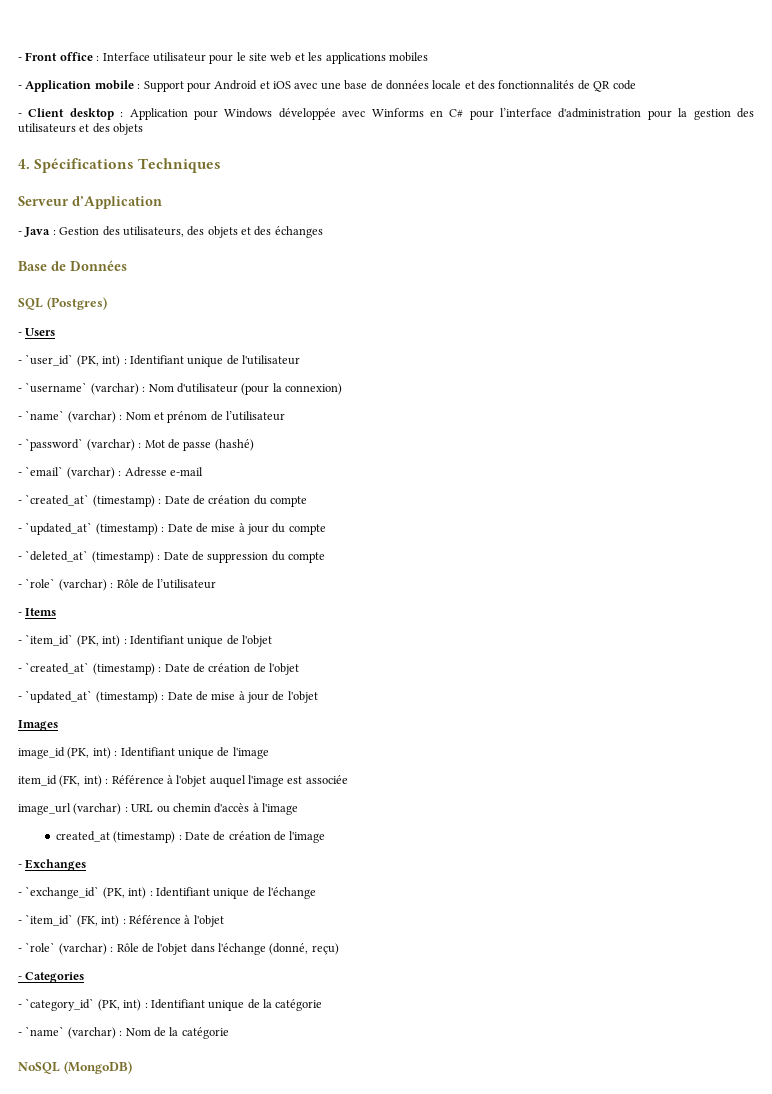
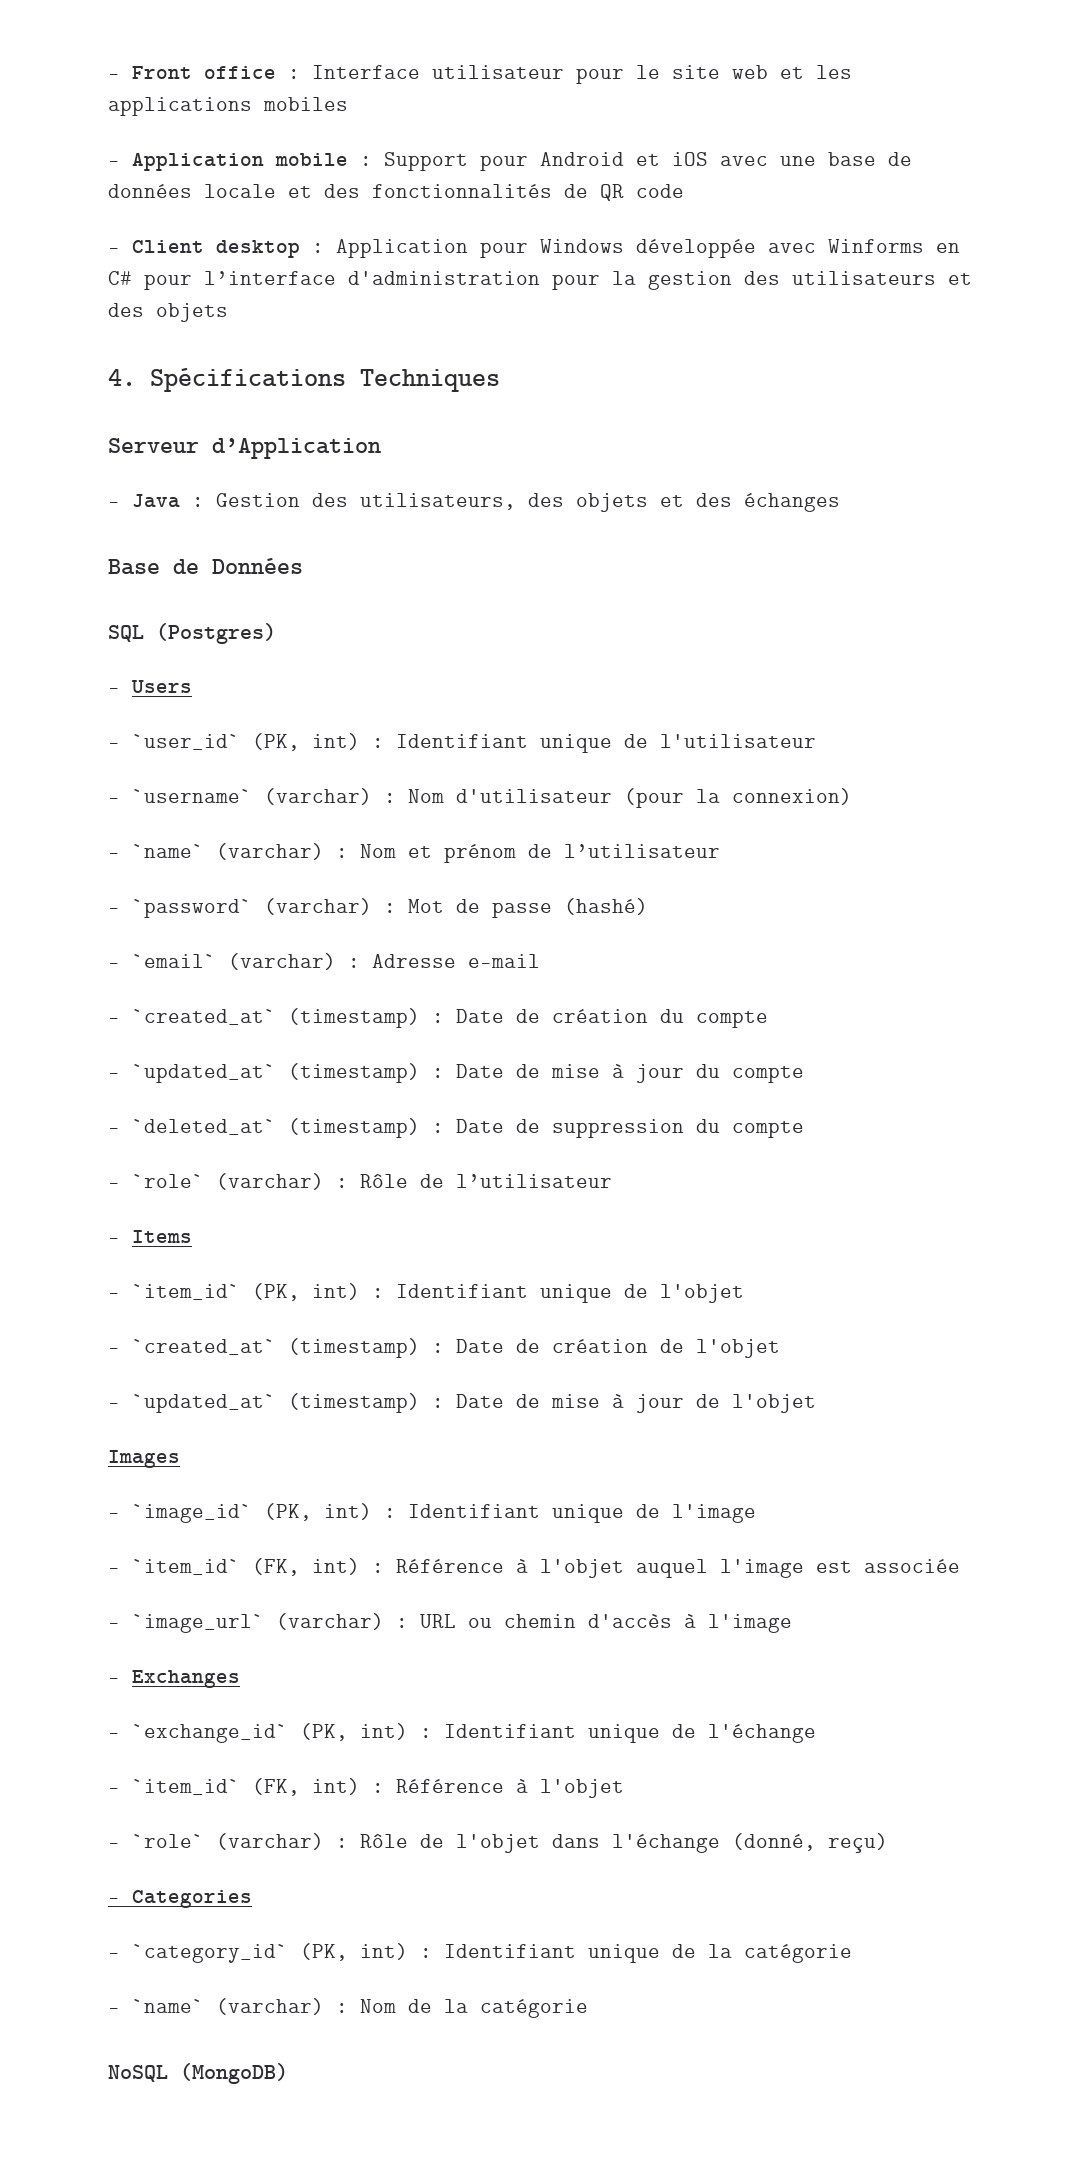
[18,747,65,759] image_id -> [108,1504,252,1523] - `image_id`
[18,775,57,786] item_id -> [108,1559,240,1575] - `item_id`
[18,803,71,815] image_url -> [108,1614,264,1633] - `image_url`
[55,831,326,843] // created_at (timestamp) : Date de création de l'image -> (792, 1623) none

